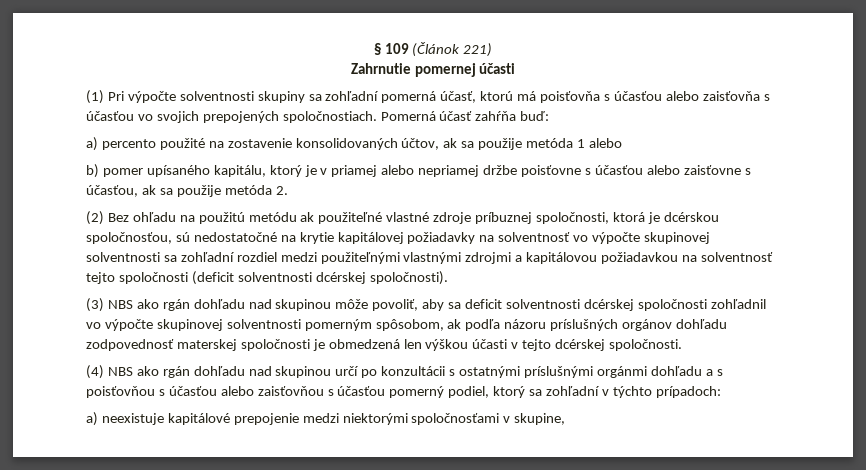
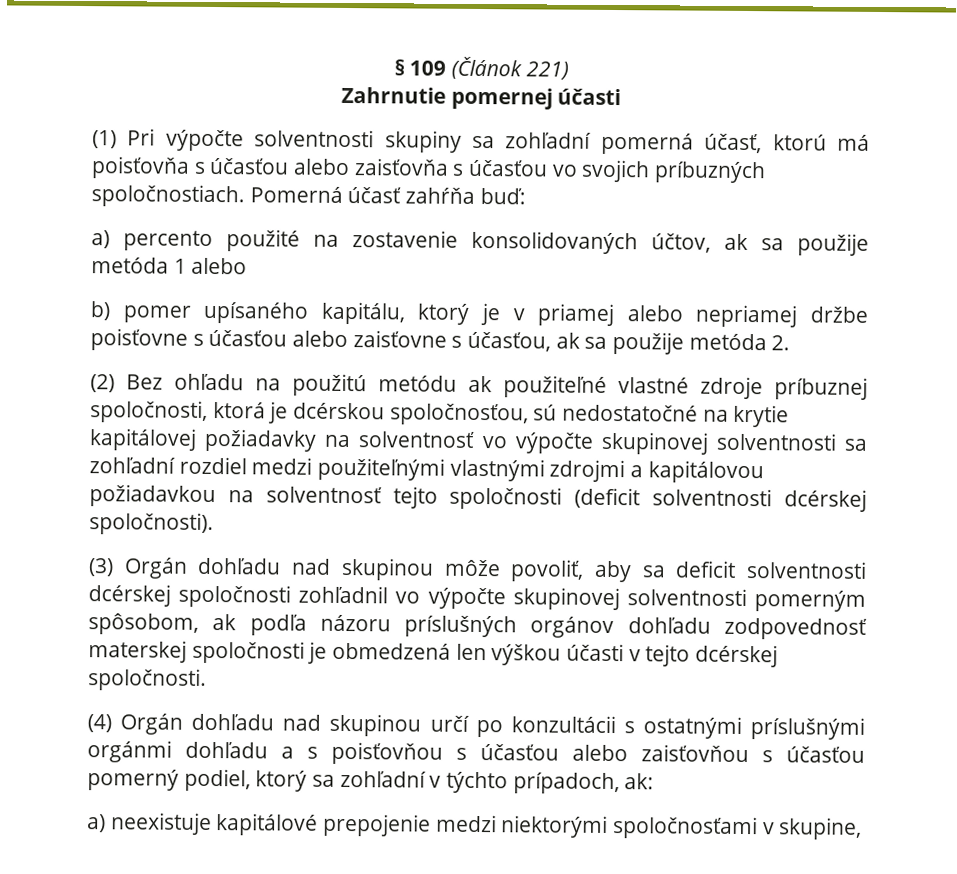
[202,111,279,123] prepojených -> [654,161,767,184] príbuzných
[107,299,190,311] NBS ako rgán -> [123,557,188,579] Orgán
[107,366,190,378] NBS ako rgán -> [120,713,184,735] Orgán
[655,386,721,398] prípadoch: -> [512,772,655,795] prípadoch, ak:

